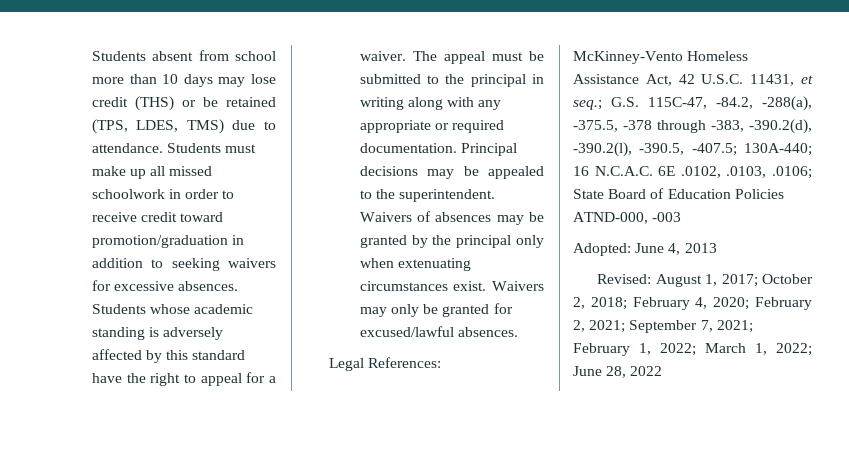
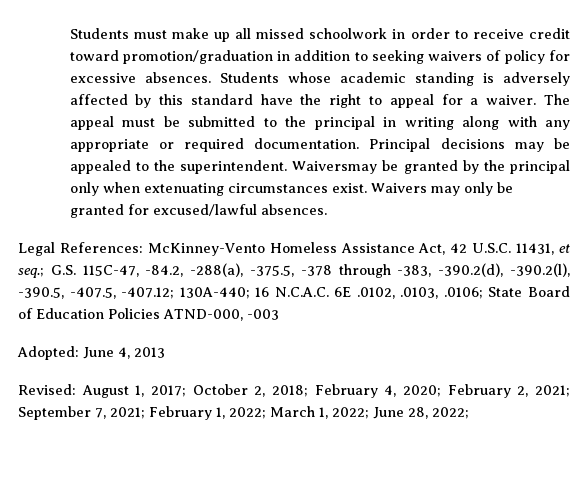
[91,50,276,61] [91,74,277,87] [91,96,276,111] [91,119,276,134] [91,143,222,153] Students absent from school more than 10 days may lose credit (THS) or be retained (TPS, LDES, TMS) due to attendance. Students -> [69,28,129,39] Students
(276, 263) none -> [486,50,545,64] of policy
[359,211,524,225] Waivers of absences may -> [292,161,378,174] Waiversmay
[691,143,737,156] -407.5; -> [69,287,175,299] -407.5, -407.12;
[630,366,663,376] 2022 -> [432,407,469,419] 2022;

